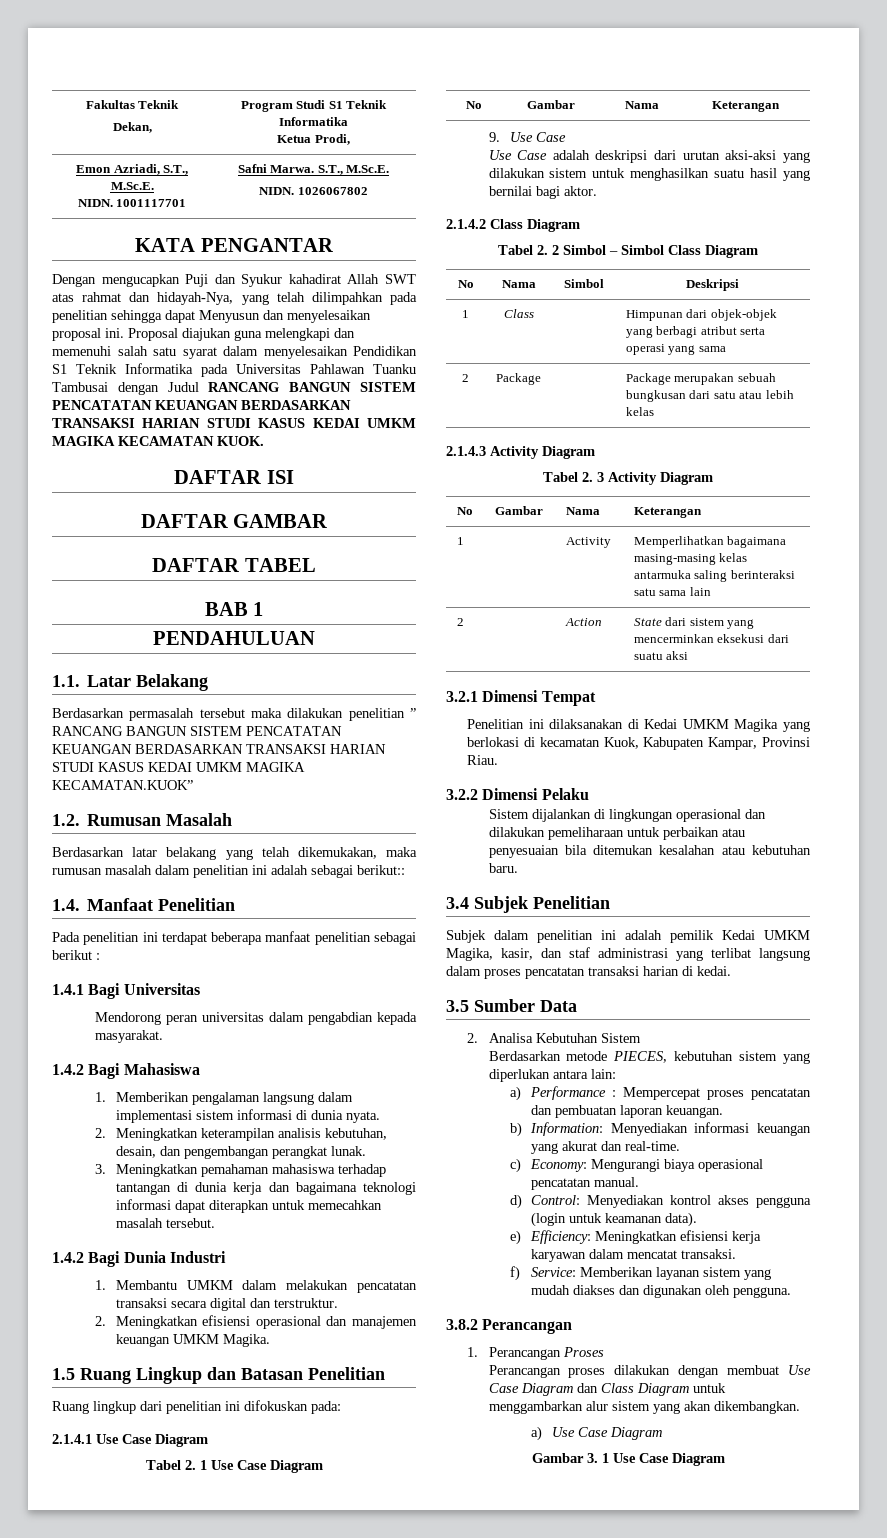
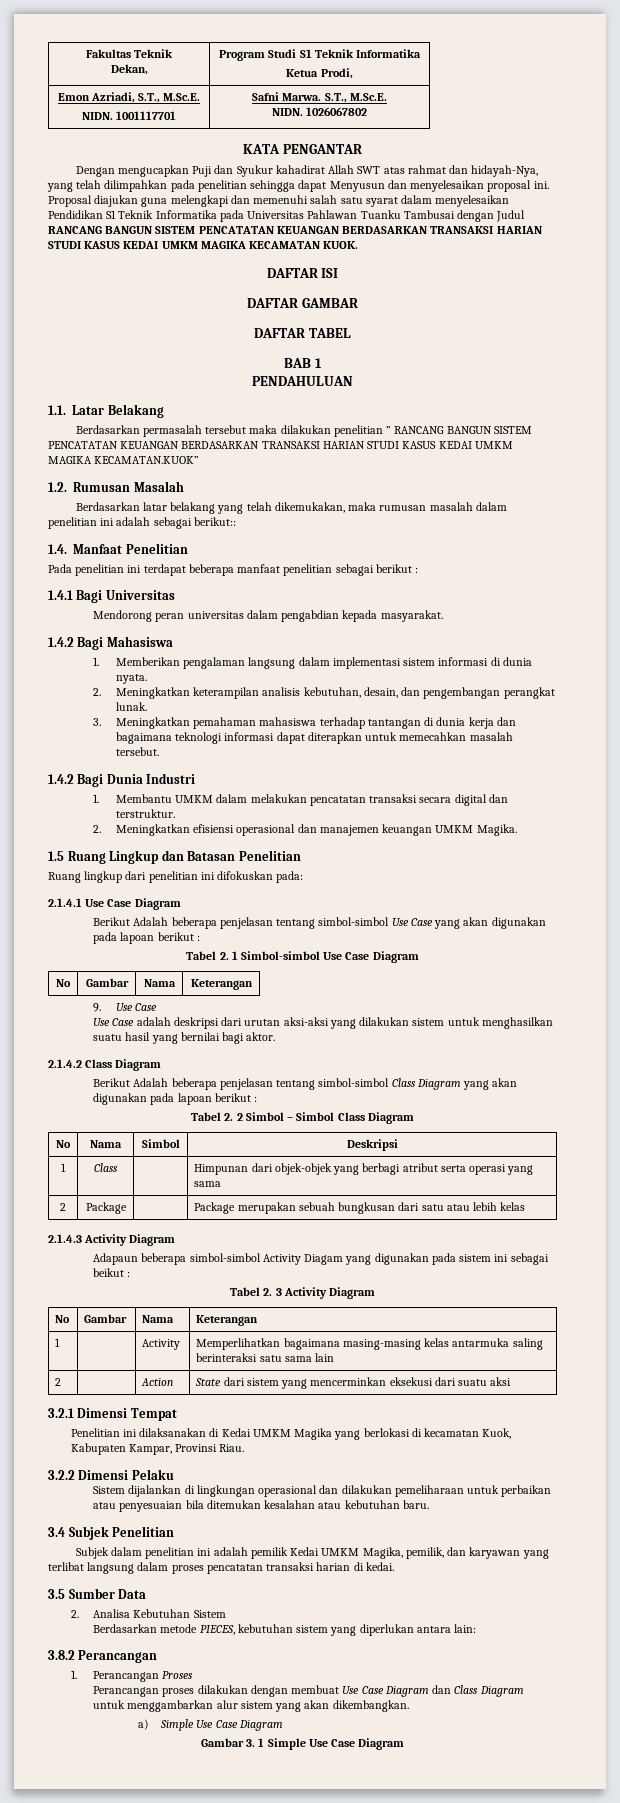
(208, 1440) none -> [93,917,546,929] [93,932,200,944] // Berikut Adalah beberapa penjelasan tentang simbol-simbol Use Case yang akan digunakan pada lapoan berikut :
(207, 1465) none -> [241,951,320,960] Simbol-simbol
(580, 225) none -> [93,1078,518,1090] [93,1093,258,1105] // Berikut Adalah beberapa penjelasan tentang simbol-simbol Class Diagram yang akan digunakan pada lapoan berikut :
(595, 452) none -> [93,1253,549,1265] [93,1268,131,1277] // Adapaun beberapa simbol-simbol Activity Diagam yang digunakan pada sistem ini sebagai beikut :
[501,947,668,960] kasir, dan staf administrasi -> [405,1547,521,1559] pemilik, dan karyawan
[509,1086,811,1101] [531,1105,724,1118] [509,1122,811,1137] [531,1141,681,1154] [509,1158,764,1173] [531,1177,640,1190] [509,1194,811,1209] [531,1212,698,1227] [509,1230,762,1245] [531,1249,737,1262] [509,1266,772,1281] [531,1285,792,1298] // a) Performance : Mempercepat proses pencatatan dan pembuatan laporan keuangan. // b) Information: Menyediakan informasi keuangan yang akurat dan real-time. // c) Economy: Mengurangi biaya operasional pencatatan manual. // d) Control: Menyediakan kontrol akses pengguna (login untuk keamanan data). // e) Efficiency: Meningkatkan efisiensi kerja karyawan dalam mencatat transaksi. // f) Service: Memberikan layanan sistem yang mudah diakses dan digunakan oleh pengguna. -> (477, 1628) none
(543, 1433) none -> [160,1719,195,1731] Simple
(609, 1458) none -> [267,1738,306,1750] Simple

